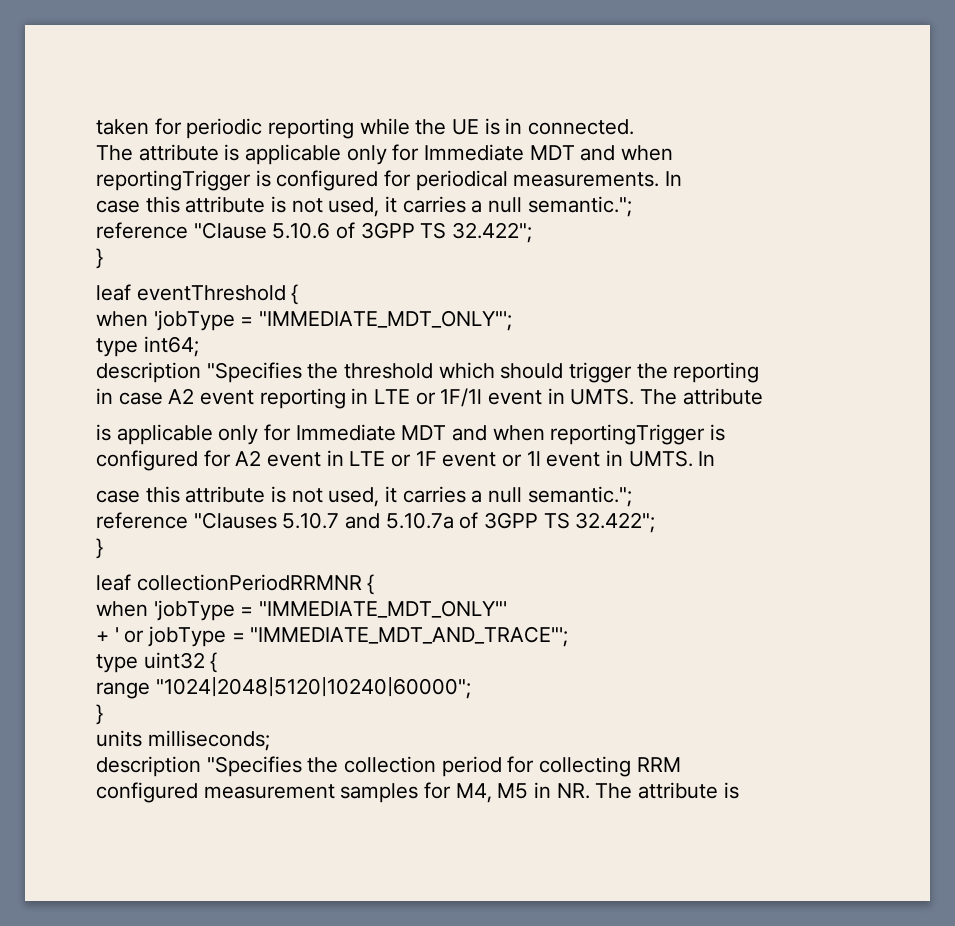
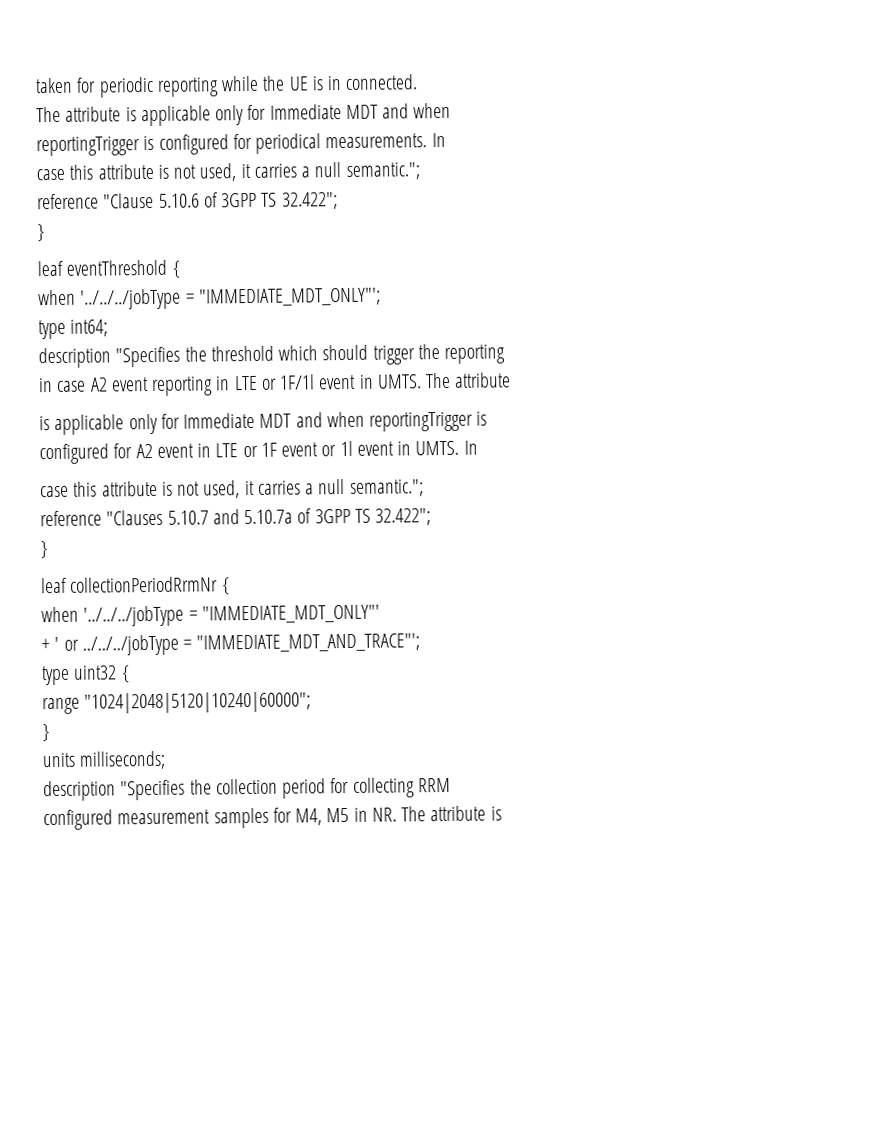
[153,310,235,331] 'jobType -> [80,288,182,310] '../../../jobType
[136,574,375,595] [96,600,235,621] collectionPeriodRRMNR { // when 'jobType -> [70,576,230,595] [41,605,185,627] collectionPeriodRrmNr { // when '../../../jobType
[148,626,227,647] jobType -> [81,634,179,656] ../../../jobType

